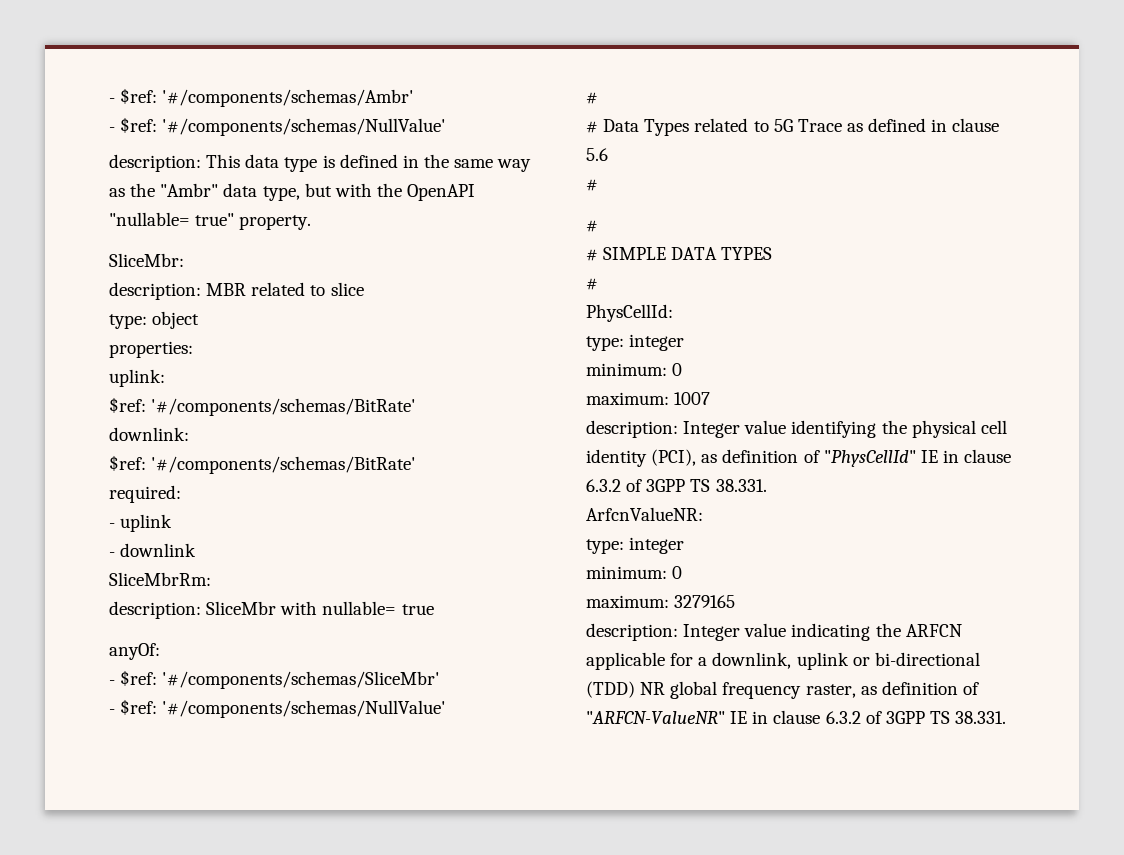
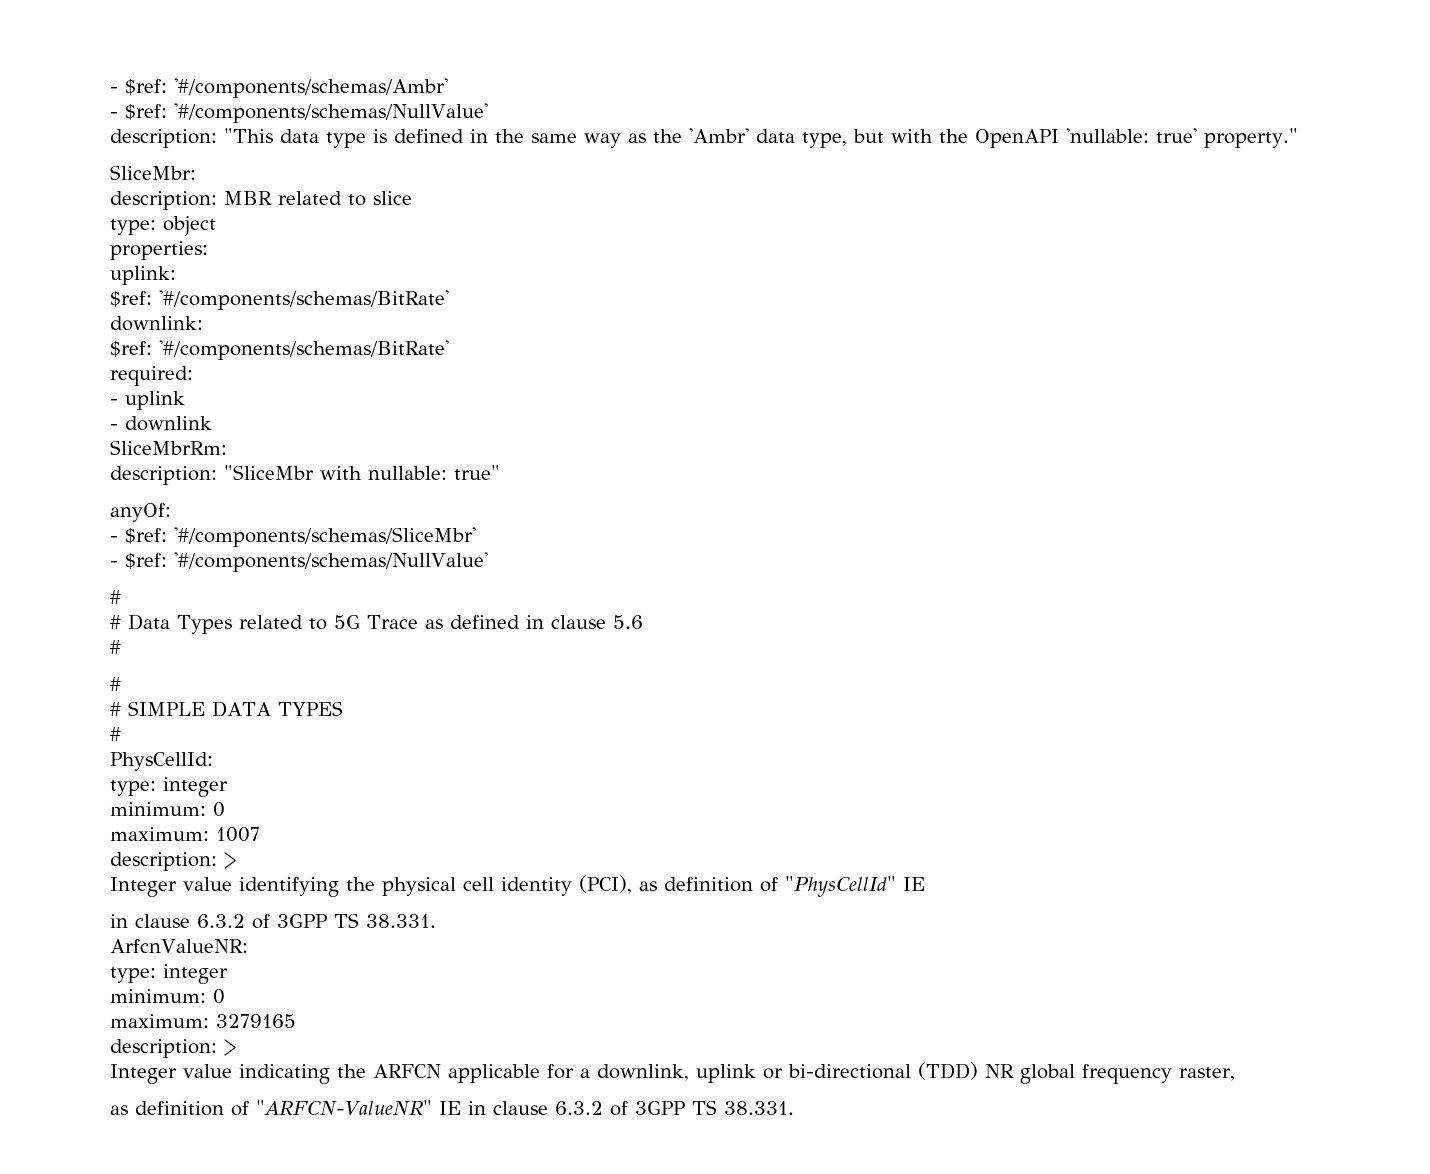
[206,154,241,168] This -> [224,128,273,143] "This
[160,183,219,197] "Ambr" -> [689,128,749,143] 'Ambr'
[109,212,312,230] "nullable= true" property. -> [1066,128,1298,148] 'nullable: true' property."
[206,601,434,615] SliceMbr with nullable= true -> [224,465,500,480] "SliceMbr with nullable: true"
(678, 429) none -> [224,852,236,869] > //
(938, 456) none -> (925, 884) //
(678, 632) none -> [224,1039,236,1056] > //
(856, 691) none -> (1235, 1074) //

